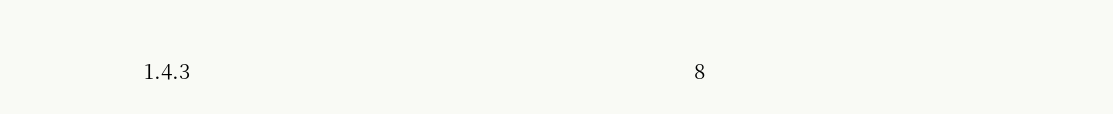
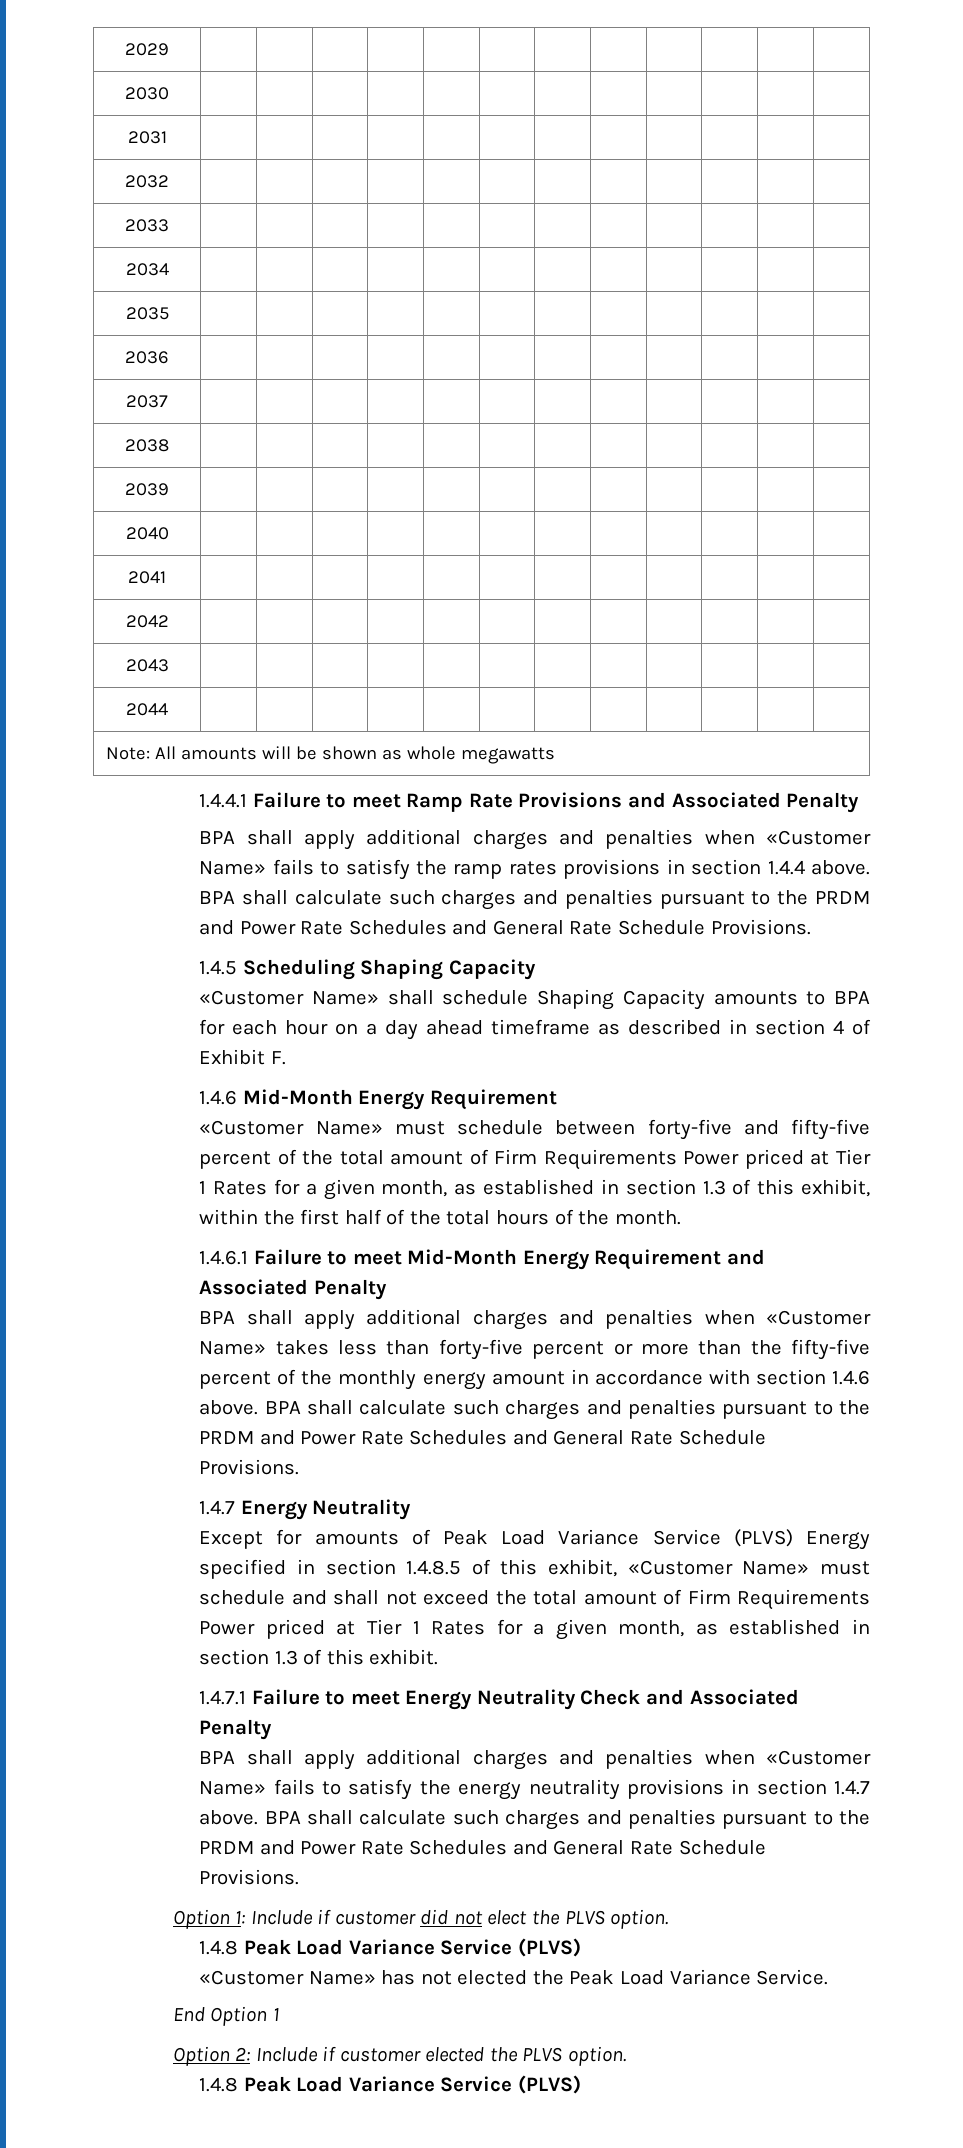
[144,64,191,80] [694,64,706,79] 1.4.3 // 8 -> [125,43,169,56] [125,87,169,100] [127,131,167,144] [125,175,169,188] [125,219,169,232] [125,263,169,276] [125,307,169,320] [125,351,169,364] [126,395,168,408] [125,439,169,452] [125,483,169,496] [125,527,169,540] [128,571,166,584] [125,615,169,628] [125,659,169,672] [126,703,168,716] [106,746,556,764] [199,792,860,813] [199,829,872,850] [199,859,870,880] [199,889,871,910] [199,919,811,935] [199,959,536,980] [199,989,870,1010] [199,1019,871,1040] [199,1049,286,1065] [199,1089,557,1110] [199,1119,871,1140] [199,1149,872,1170] [199,1179,870,1200] [199,1209,681,1225] [199,1249,765,1270] [199,1279,387,1300] [199,1309,872,1330] [199,1339,870,1360] [199,1369,870,1390] [199,1399,870,1420] [199,1430,766,1445] [199,1459,300,1475] [199,1499,412,1520] [199,1529,870,1550] [199,1559,871,1579] [199,1589,870,1610] [199,1619,871,1640] [199,1649,439,1665] [199,1689,799,1710] [199,1719,273,1740] [199,1749,872,1770] [199,1779,870,1800] [199,1809,870,1830] [199,1840,766,1855] [199,1869,300,1885] [172,1909,669,1929] [199,1938,581,1957] [199,1969,829,1985] [172,2006,279,2026] [172,2046,626,2066] [199,2075,581,2094] 2029 | | | | | | | | | | | | // 2030 | | | | | | | | | | | | // 2031 | | | | | | | | | | | | // 2032 | | | | | | | | | | | | // 2033 | | | | | | | | | | | | // 2034 | | | | | | | | | | | | // 2035 | | | | | | | | | | | | // 2036 | | | | | | | | | | | | // 2037 | | | | | | | | | | | | // 2038 | | | | | | | | | | | | // 2039 | | | | | | | | | | | | // 2040 | | | | | | | | | | | | // 2041 | | | | | | | | | | | | // 2042 | | | | | | | | | | | | // 2043 | | | | | | | | | | | | // 2044 | | | | | | | | | | | | // Note: All amounts will be shown as whole megawatts // 1.4.4.1 Failure to meet Ramp Rate Provisions and Associated Penalty // BPA shall apply additional charges and penalties when «Customer Name» fails to satisfy the ramp rates provisions in section 1.4.4 above. BPA shall calculate such charges and penalties pursuant to the PRDM and Power Rate Schedules and General Rate Schedule Provisions. // 1.4.5 Scheduling Shaping Capacity // «Customer Name» shall schedule Shaping Capacity amounts to BPA for each hour on a day ahead timeframe as described in section 4 of Exhibit F. // 1.4.6 Mid-Month Energy Requirement // «Customer Name» must schedule between forty-five and fifty-five percent of the total amount of Firm Requirements Power priced at Tier 1 Rates for a given month, as established in section 1.3 of this exhibit, within the first half of the total hours of the month. // 1.4.6.1 Failure to meet Mid-Month Energy Requirement and Associated Penalty // BPA shall apply additional charges and penalties when «Customer Name» takes less than forty-five percent or more than the fifty-five percent of the monthly energy amount in accordance with section 1.4.6 above. BPA shall calculate such charges and penalties pursuant to the PRDM and Power Rate Schedules and General Rate Schedule Provisions. // 1.4.7 Energy Neutrality // Except for amounts of Peak Load Variance Service (PLVS) Energy specified in section 1.4.8.5 of this exhibit, «Customer Name» must schedule and shall not exceed the total amount of Firm Requirements Power priced at Tier 1 Rates for a given month, as established in section 1.3 of this exhibit. // 1.4.7.1 Failure to meet Energy Neutrality Check and Associated Penalty // BPA shall apply additional charges and penalties when «Customer Name» fails to satisfy the energy neutrality provisions in section 1.4.7 above. BPA shall calculate such charges and penalties pursuant to the PRDM and Power Rate Schedules and General Rate Schedule Provisions. // Option 1: Include if customer did not elect the PLVS option. // 1.4.8 Peak Load Variance Service (PLVS) // «Customer Name» has not elected the Peak Load Variance Service. // End Option 1 // Option 2: Include if customer elected the PLVS option. // 1.4.8 Peak Load Variance Service (PLVS)

